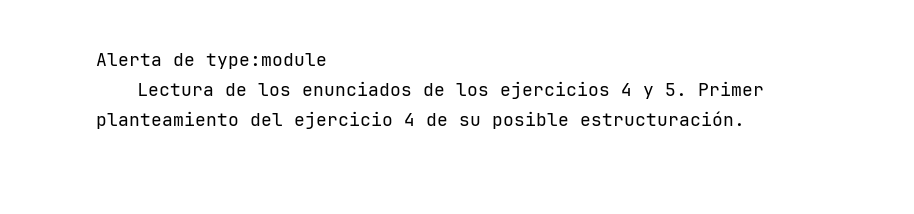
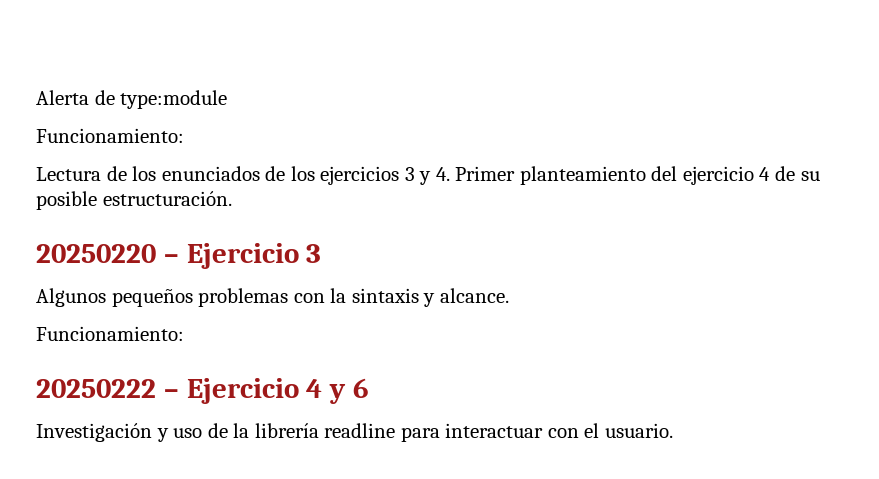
(327, 61) none -> [36,128,184,143] // Funcionamiento:
[621,83,688,99] 4 y 5. -> [404,167,450,185] 3 y 4.
(745, 118) none -> [36,243,322,269] [36,288,509,307] [36,326,184,341] [36,378,370,404] [36,423,673,442] // 20250220 – Ejercicio 3 // Algunos pequeños problemas con la sintaxis y alcance. // Funcionamiento: // 20250222 – Ejercicio 4 y 6 // Investigación y uso de la librería readline para interactuar con el usuario.

